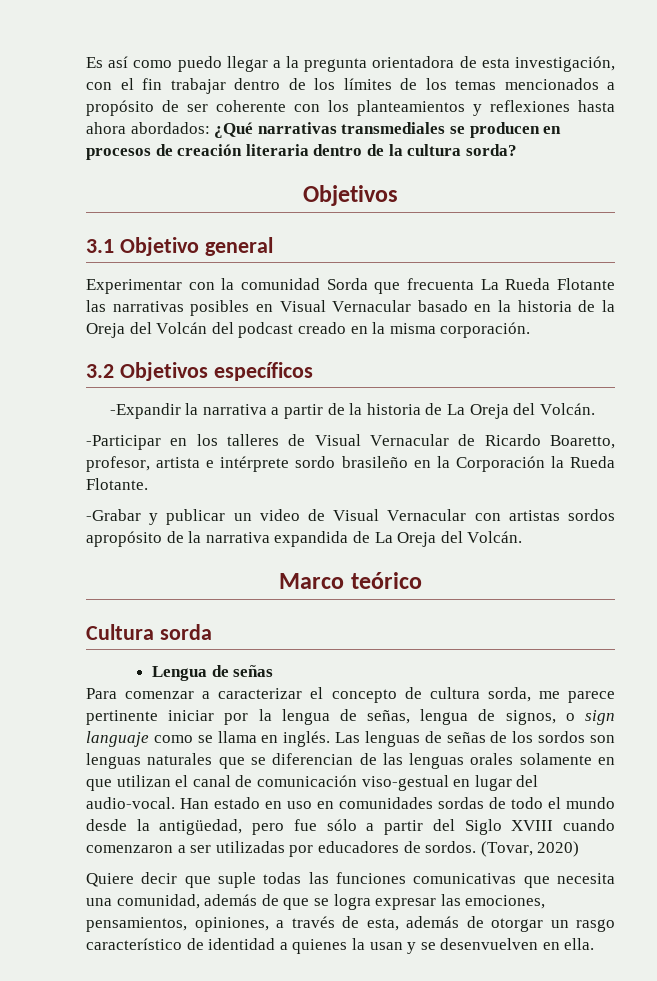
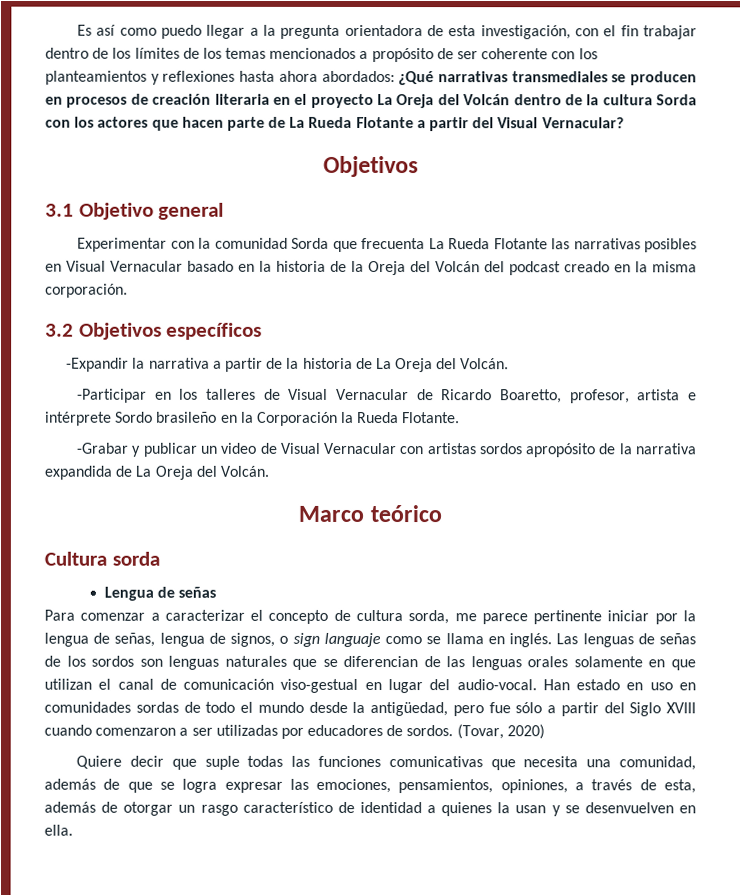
[313,144,517,156] dentro de la cultura sorda? -> [272,93,697,109] [45,116,624,132] en el proyecto La Oreja del Volcán dentro de la cultura Sorda con los actores que hacen parte de La Rueda Flotante a partir del Visual Vernacular?
[295,456,336,468] sordo -> [115,411,154,423] Sordo

